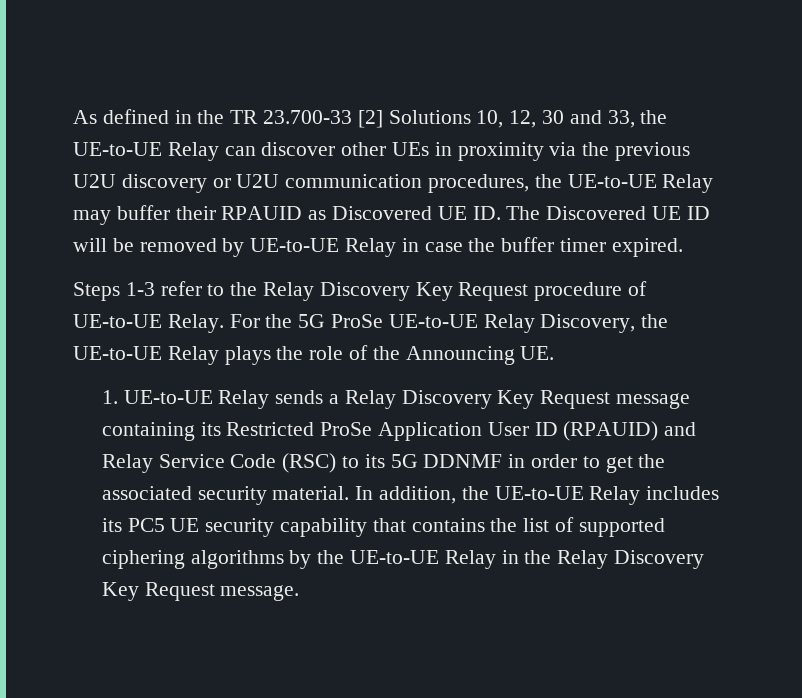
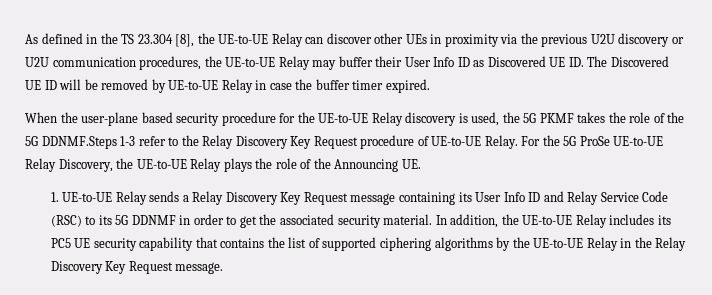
[230,110,635,128] TR 23.700-33 [2] Solutions 10, 12, 30 and 33, -> [121,34,195,47] TS 23.304 [8],
[221,206,303,220] RPAUID -> [404,57,470,67] User Info ID
[73,282,120,301] Steps -> [25,112,685,126] [25,136,117,149] When the user-plane based security procedure for the UE-to-UE Relay discovery is used, the 5G PKMF takes the role of the 5G DDNMF.Steps
[226,421,659,441] Restricted ProSe Application User ID (RPAUID) -> [475,192,541,202] User Info ID

